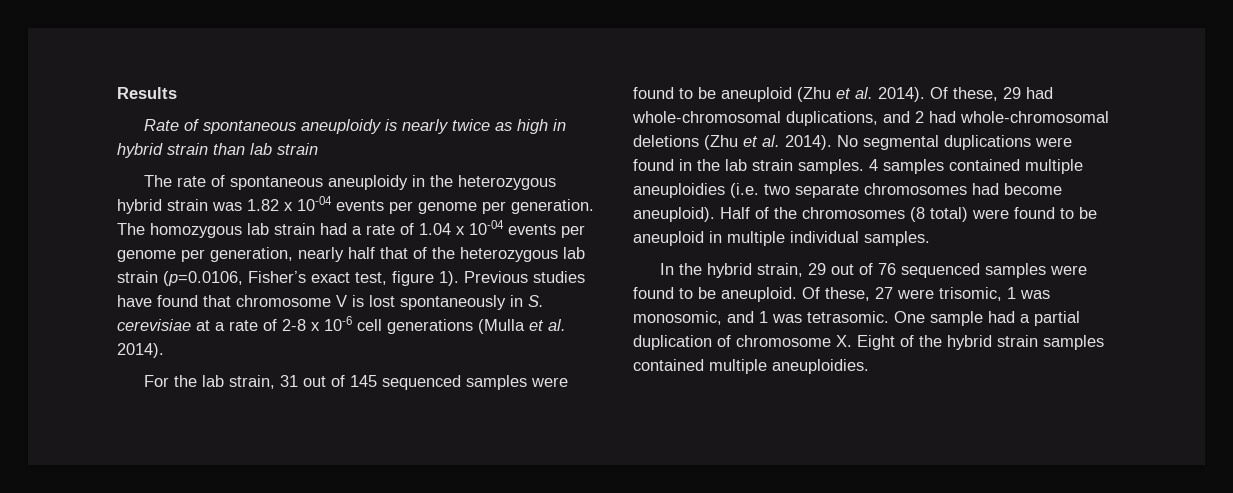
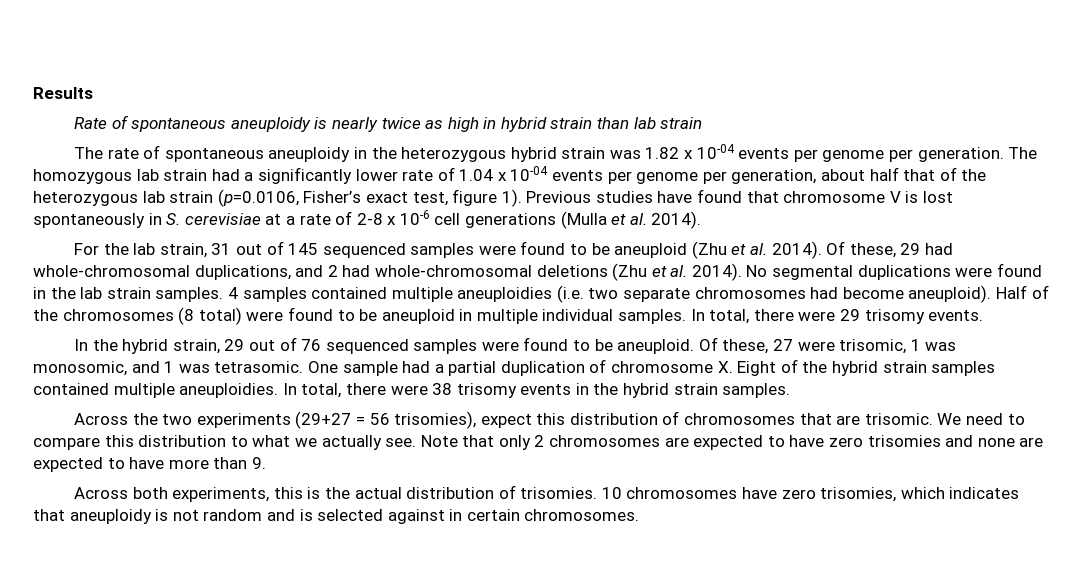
(362, 230) none -> [257,167,398,184] significantly lower
[298,247,344,262] nearly -> [821,169,866,181] about
(930, 238) none -> [690,309,984,324] In total, there were 29 trisomy events.
(869, 366) none -> [282,383,791,398] [73,411,1025,429] [33,435,1044,450] [33,457,266,472] [73,485,1020,502] [33,509,640,524] In total, there were 38 trisomy events in the hybrid strain samples. // Across the two experiments (29+27 = 56 trisomies), expect this distribution of chromosomes that are trisomic. We need to compare this distribution to what we actually see. Note that only 2 chromosomes are expected to have zero trisomies and none are expected to have more than 9. // Across both experiments, this is the actual distribution of trisomies. 10 chromosomes have zero trisomies, which indicates that aneuploidy is not random and is selected against in certain chromosomes.

